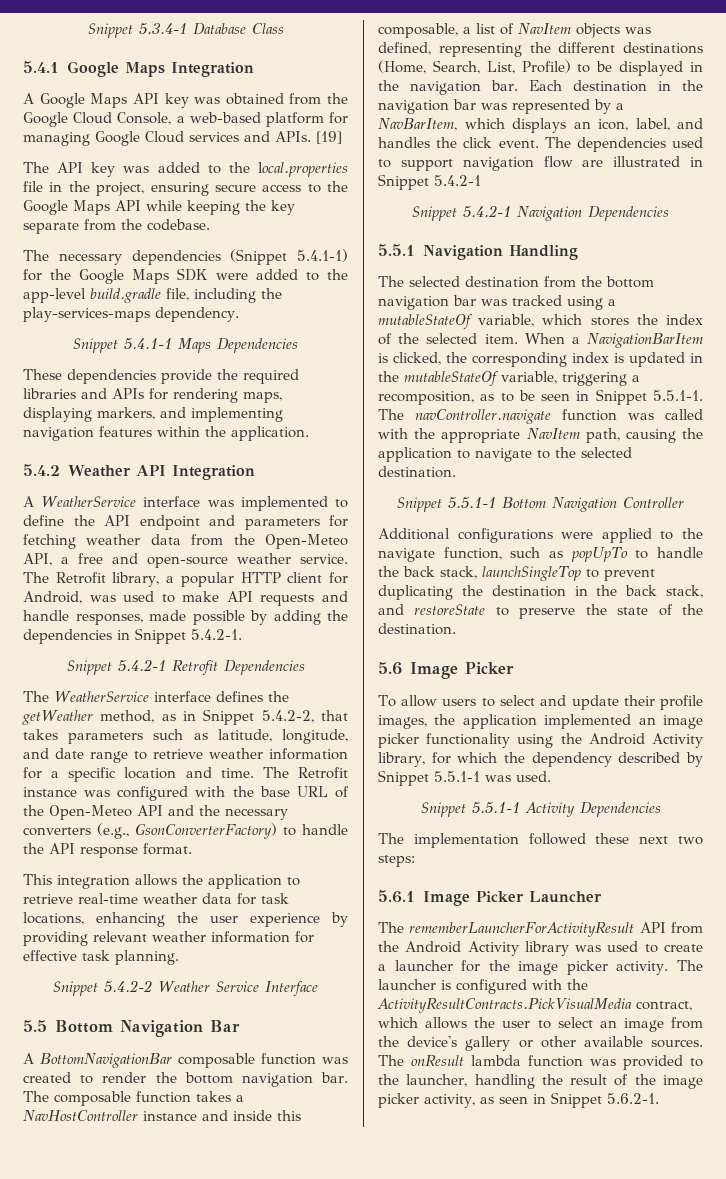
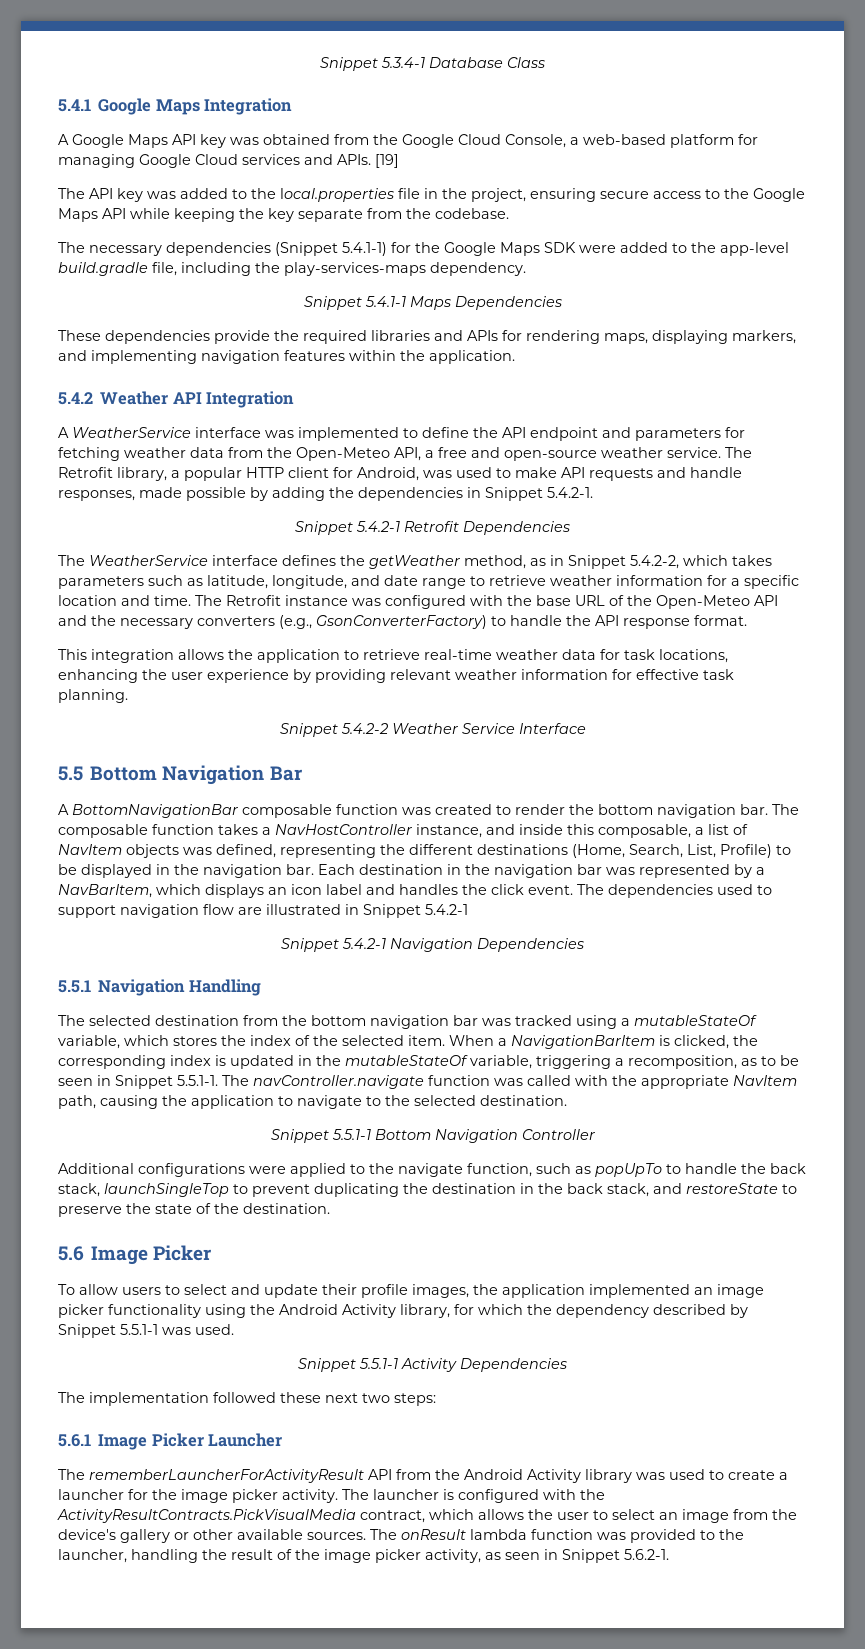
[321,710,348,721] that -> [683,555,728,566] which
[143,1111,197,1121] instance -> [416,824,482,838] instance,
[598,118,670,131] icon, label, -> [291,884,362,895] icon label

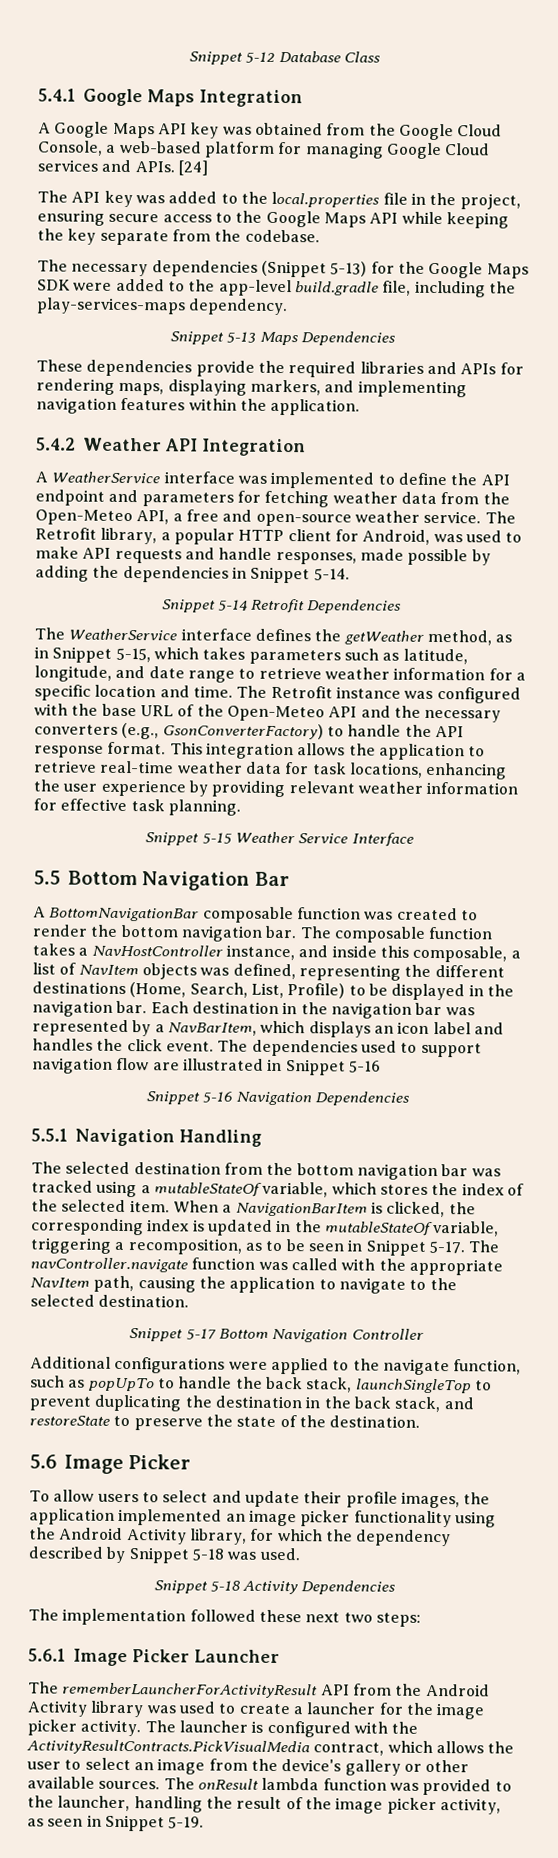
[320,57,425,71] Snippet 5.3.4-1 -> [189,51,276,65] Snippet 5-12
[375,154,399,168] [19] -> [177,160,208,176] [24]
[342,242,387,256] 5.4.1-1) -> [330,261,368,277] 5-13)
[364,296,406,307] 5.4.1-1 -> [226,331,257,343] 5-13
[547,487,593,498] [295,521,400,535] 5.4.2-1. // Snippet 5.4.2-1 -> [313,568,350,581] [161,599,248,613] 5-14. // Snippet 5-14
[630,555,679,569] 5.4.2-2, -> [115,647,151,663] 5-15,
(747, 620) // -> (167, 748) none
[340,723,388,734] 5.4.2-2 -> [201,832,232,844] 5-15
[425,904,468,915] [281,938,386,952] 5.4.2-1 // Snippet 5.4.2-1 -> [348,1060,381,1073] [146,1091,233,1105] 5-16 // Snippet 5-16
[177,1075,218,1086] 5.5.1-1. -> [428,1240,465,1254] 5-17.
[331,1129,371,1140] 5.5.1-1 -> [185,1328,217,1340] 5-17
[120,1324,158,1335] 5.5.1-1 -> [191,1548,224,1561] 5-18
[359,1358,398,1369] 5.5.1-1 -> [209,1580,240,1592] 5-18
[624,1549,669,1560] 5.6.2-1. -> [168,1816,205,1829] 5-19.

